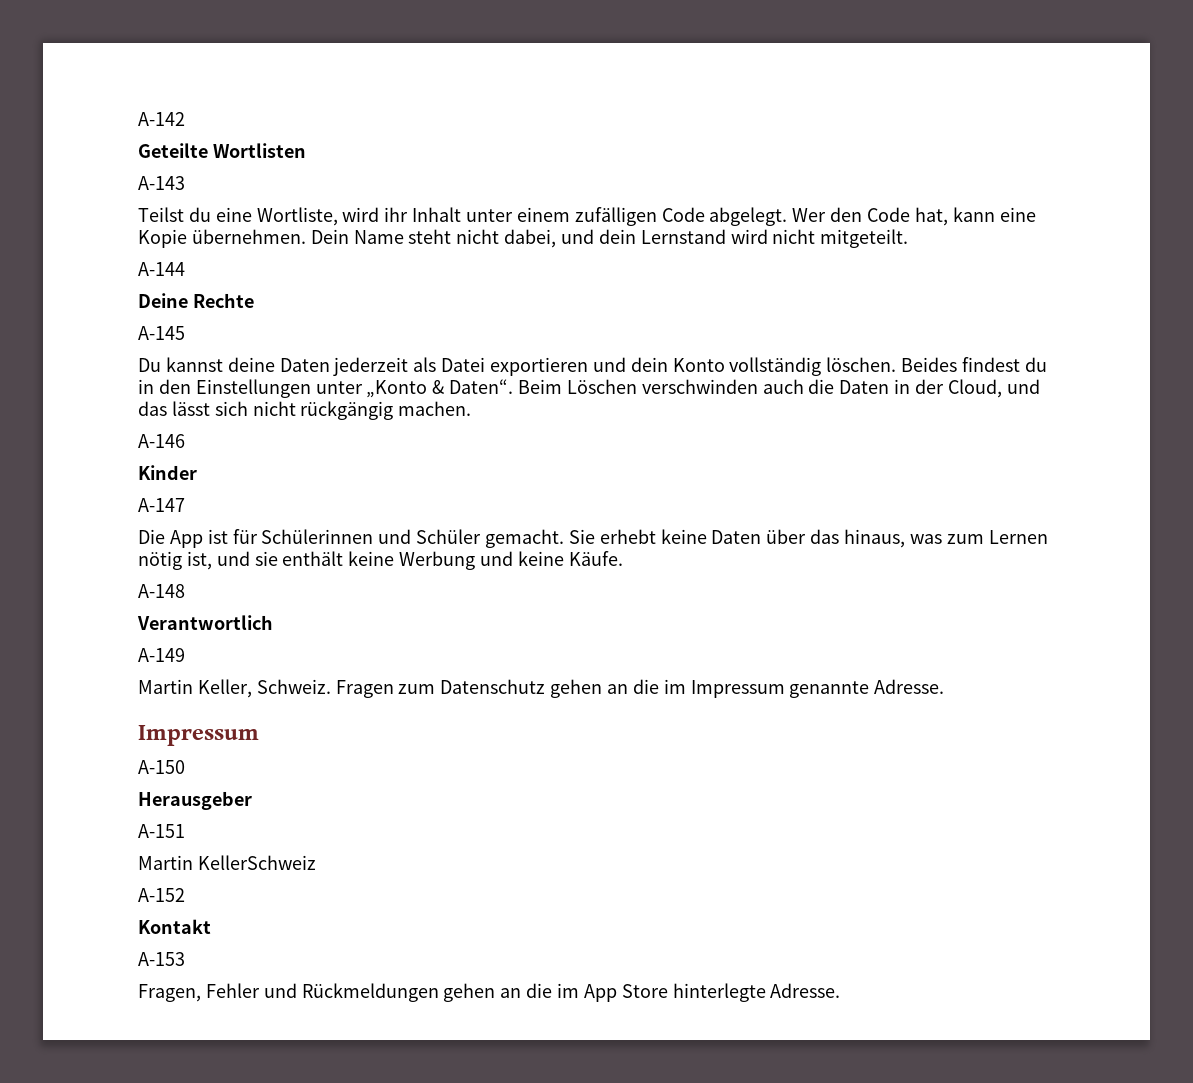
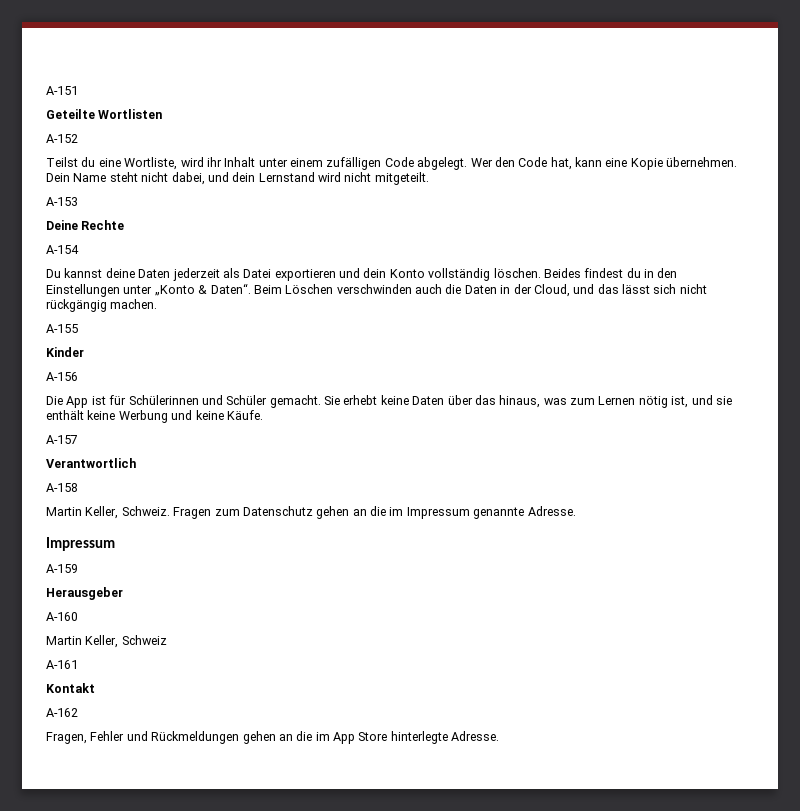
[138,112,185,126] A-142 -> [46,86,78,95] A-151
[138,176,185,190] A-143 -> [46,134,78,143] A-152
[138,262,185,276] A-144 -> [46,197,78,206] A-153
[138,326,185,340] A-145 -> [46,245,79,254] A-154
[138,434,185,448] A-146 -> [46,324,78,333] A-155
[138,498,185,512] A-147 -> [46,372,78,381] A-156
[138,584,185,598] A-148 -> [46,435,78,444] A-157
[138,648,185,662] A-149 -> [46,483,78,492] A-158
[138,760,185,774] A-150 -> [46,564,78,573] A-159
[138,824,185,838] [138,855,316,870] [138,888,185,902] A-151 // Martin KellerSchweiz // A-152 -> [46,612,78,621] [46,635,167,648] [46,660,78,669] A-160 // Martin Keller, Schweiz // A-161
[138,952,185,966] A-153 -> [46,708,78,717] A-162

